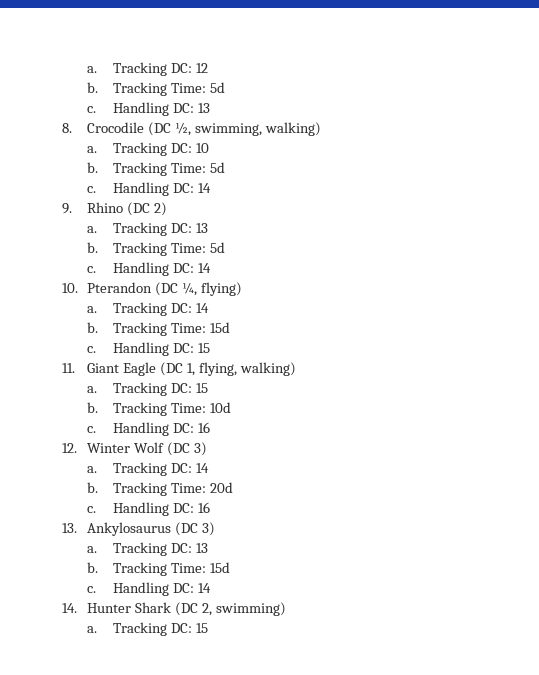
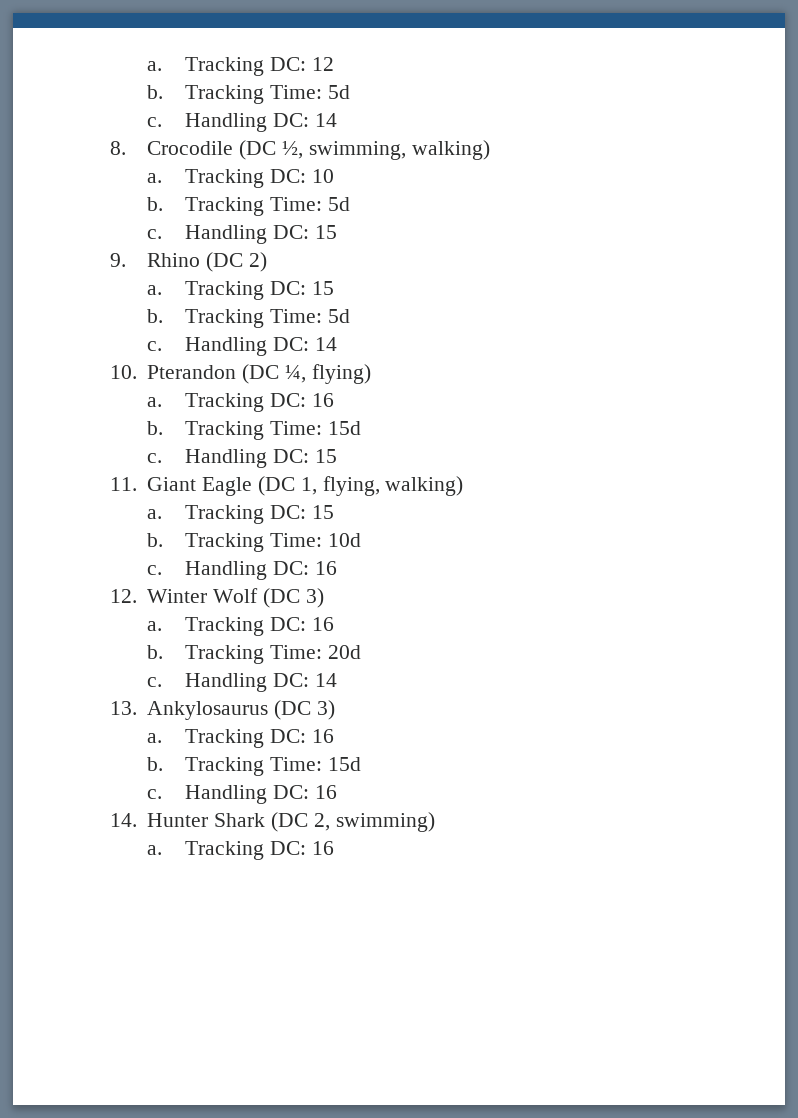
[198,103,211,113] 13 -> [314,113,337,127] 14
[198,183,212,193] 14 -> [314,225,337,239] 15
[196,223,209,233] 13 -> [311,281,334,295] 15
[196,303,210,313] 14 -> [311,393,334,407] 16
[196,463,210,473] 14 -> [311,617,334,631] 16
[198,502,211,513] 16 -> [314,673,337,687] 14
[196,543,209,553] [87,562,231,576] [87,582,212,596] 13 // b. Tracking Time: 15d // c. Handling DC: 14 -> [311,729,334,743] [147,757,361,776] [147,785,337,804] 16 // b. Tracking Time: 15d // c. Handling DC: 16
[196,623,209,633] 15 -> [311,841,334,855] 16

